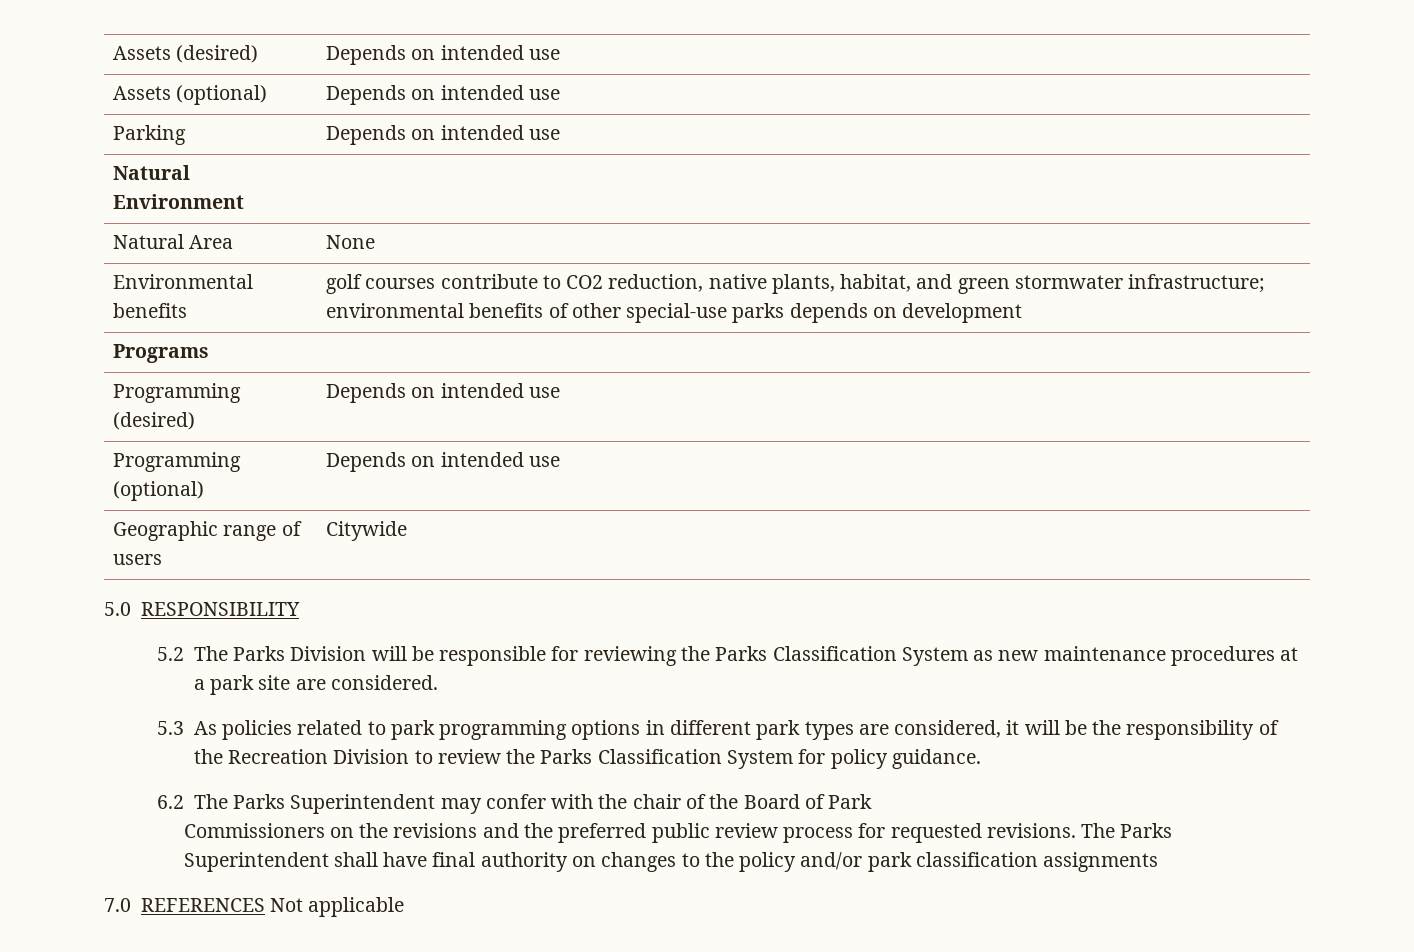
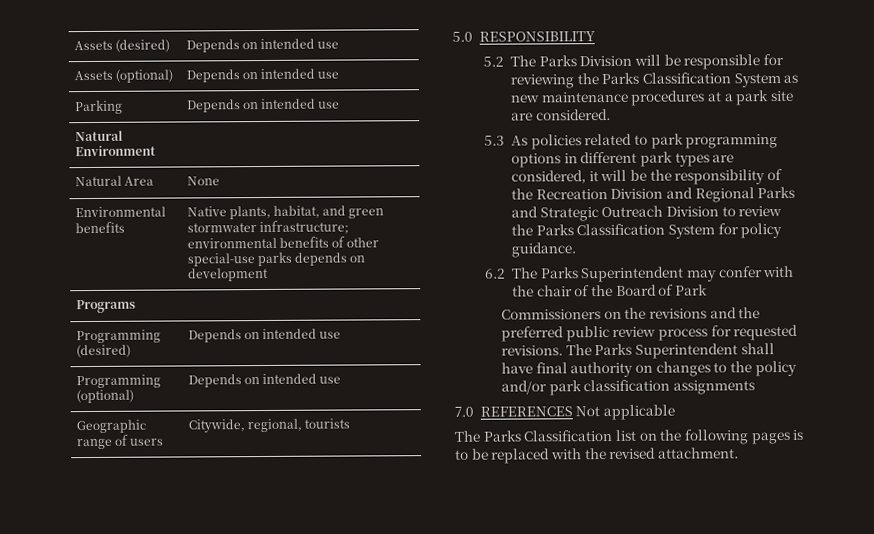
[326,274,767,294] golf courses contribute to CO2 reduction, native -> [186,206,227,217] Native
[326,521,408,541] Citywide -> [187,418,350,434] Citywide, regional, tourists
(410, 756) none -> [666,186,796,203] [511,205,720,222] and Regional Parks and Strategic Outreach Division
(405, 907) none -> [454,429,805,445] [455,447,739,464] // The Parks Classification list on the following pages is to be replaced with the revised attachment.

